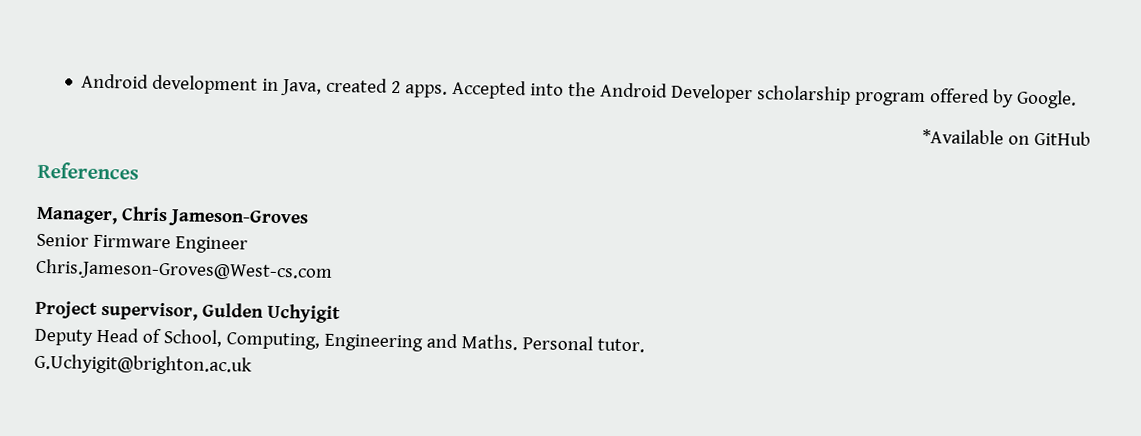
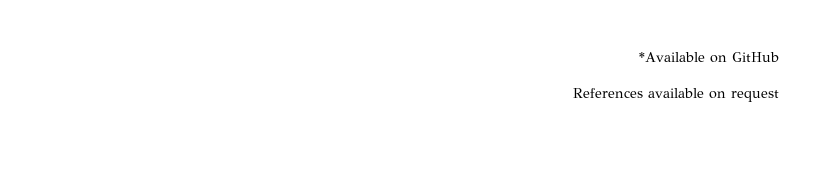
[81,73,1078,109] [922,129,1091,146] [37,161,139,180] [36,206,309,228] [36,233,248,254] [35,258,333,282] [35,300,341,324] [34,327,645,353] [34,353,252,376] Android development in Java, created 2 apps. Accepted into the Android Developer scholarship program offered by Google. // *Available on GitHub // References // Manager, Chris Jameson-Groves // Senior Firmware Engineer // Chris.Jameson-Groves@West-cs.com // Project supervisor, Gulden Uchyigit // Deputy Head of School, Computing, Engineering and Maths. Personal tutor. // G.Uchyigit@brighton.ac.uk -> [639,52,779,63] [573,88,779,102] *Available on GitHub // References available on request

